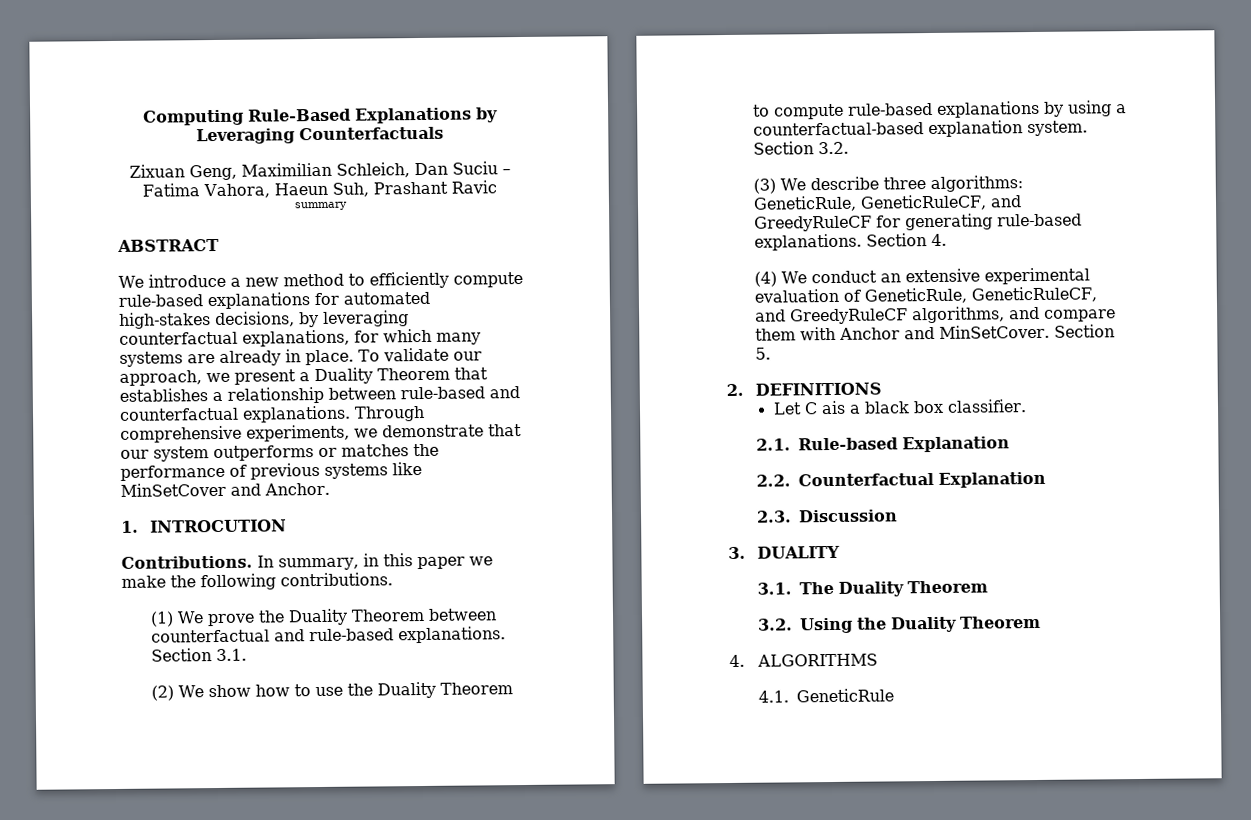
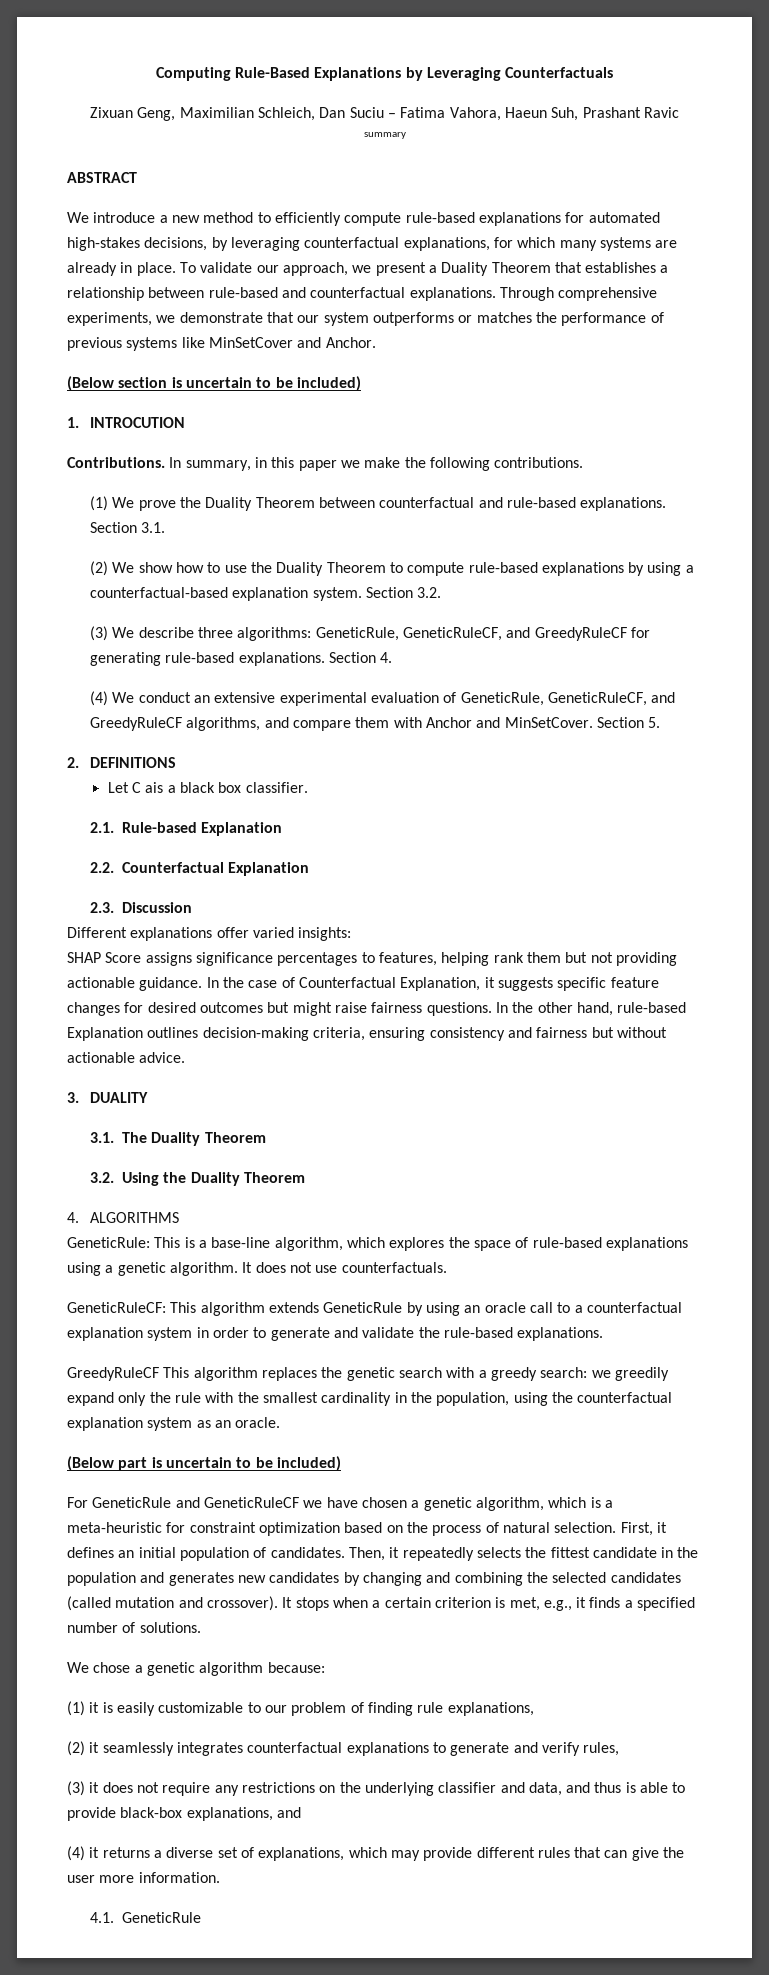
(330, 489) none -> [67,376,361,391] // (Below section is uncertain to be included)
(899, 516) none -> [67,927,352,941] [67,952,677,966] [67,977,659,991] [67,1002,687,1016] [67,1027,667,1041] [67,1052,186,1063] // Different explanations offer varied insights: // SHAP Score assigns significance percentages to features, helping rank them but not providing actionable guidance. In the case of Counterfactual Explanation, it suggests specific feature changes for desired outcomes but might raise fairness questions. In the other hand, rule-based Explanation outlines decision-making criteria, ensuring consistency and fairness but without actionable advice.
(879, 660) none -> [67,1237,688,1251] [67,1262,447,1276] [67,1302,682,1316] [67,1327,604,1341] [67,1367,669,1381] [67,1392,673,1406] [67,1417,281,1431] [67,1456,341,1471] [67,1497,613,1511] [67,1522,667,1536] [67,1547,699,1561] [67,1572,681,1586] [67,1596,696,1611] [67,1622,201,1633] [67,1662,325,1676] [67,1701,534,1716] [67,1741,620,1756] [67,1781,686,1796] [67,1807,301,1821] [67,1846,685,1861] [67,1872,220,1883] // GeneticRule: This is a base-line algorithm, which explores the space of rule-based explanations using a genetic algorithm. It does not use counterfactuals. // GeneticRuleCF: This algorithm extends GeneticRule by using an oracle call to a counterfactual explanation system in order to generate and validate the rule-based explanations. // GreedyRuleCF This algorithm replaces the genetic search with a greedy search: we greedily expand only the rule with the smallest cardinality in the population, using the counterfactual explanation system as an oracle. // (Below part is uncertain to be included) // For GeneticRule and GeneticRuleCF we have chosen a genetic algorithm, which is a meta-heuristic for constraint optimization based on the process of natural selection. First, it defines an initial population of candidates. Then, it repeatedly selects the fittest candidate in the population and generates new candidates by changing and combining the selected candidates (called mutation and crossover). It stops when a certain criterion is met, e.g., it finds a specified number of solutions. // We chose a genetic algorithm because: // (1) it is easily customizable to our problem of finding rule explanations, // (2) it seamlessly integrates counterfactual explanations to generate and verify rules, // (3) it does not require any restrictions on the underlying classifier and data, and thus is able to provide black-box explanations, and // (4) it returns a diverse set of explanations, which may provide different rules that can give the user more information.

